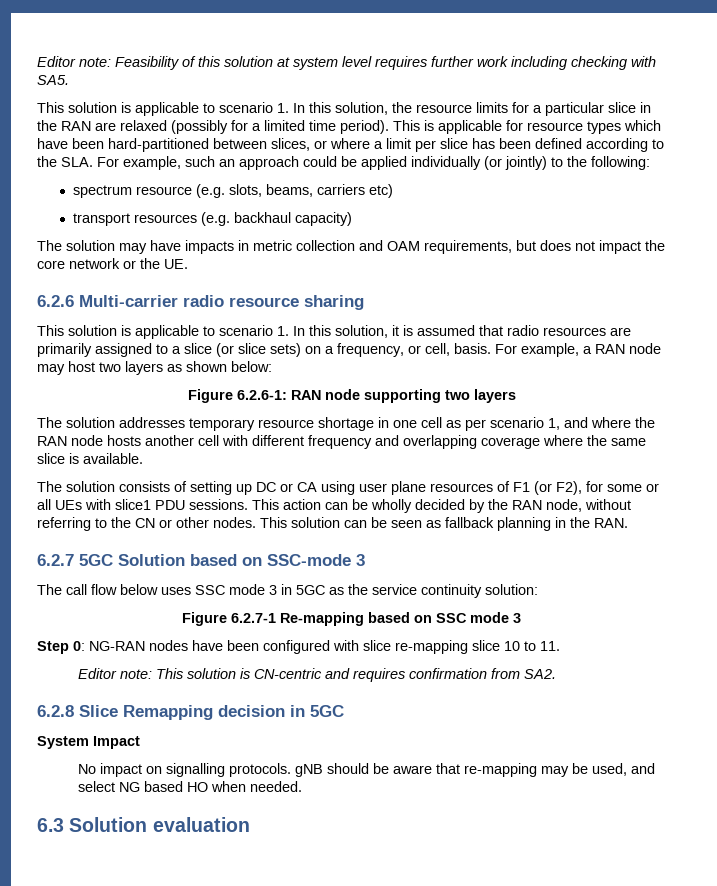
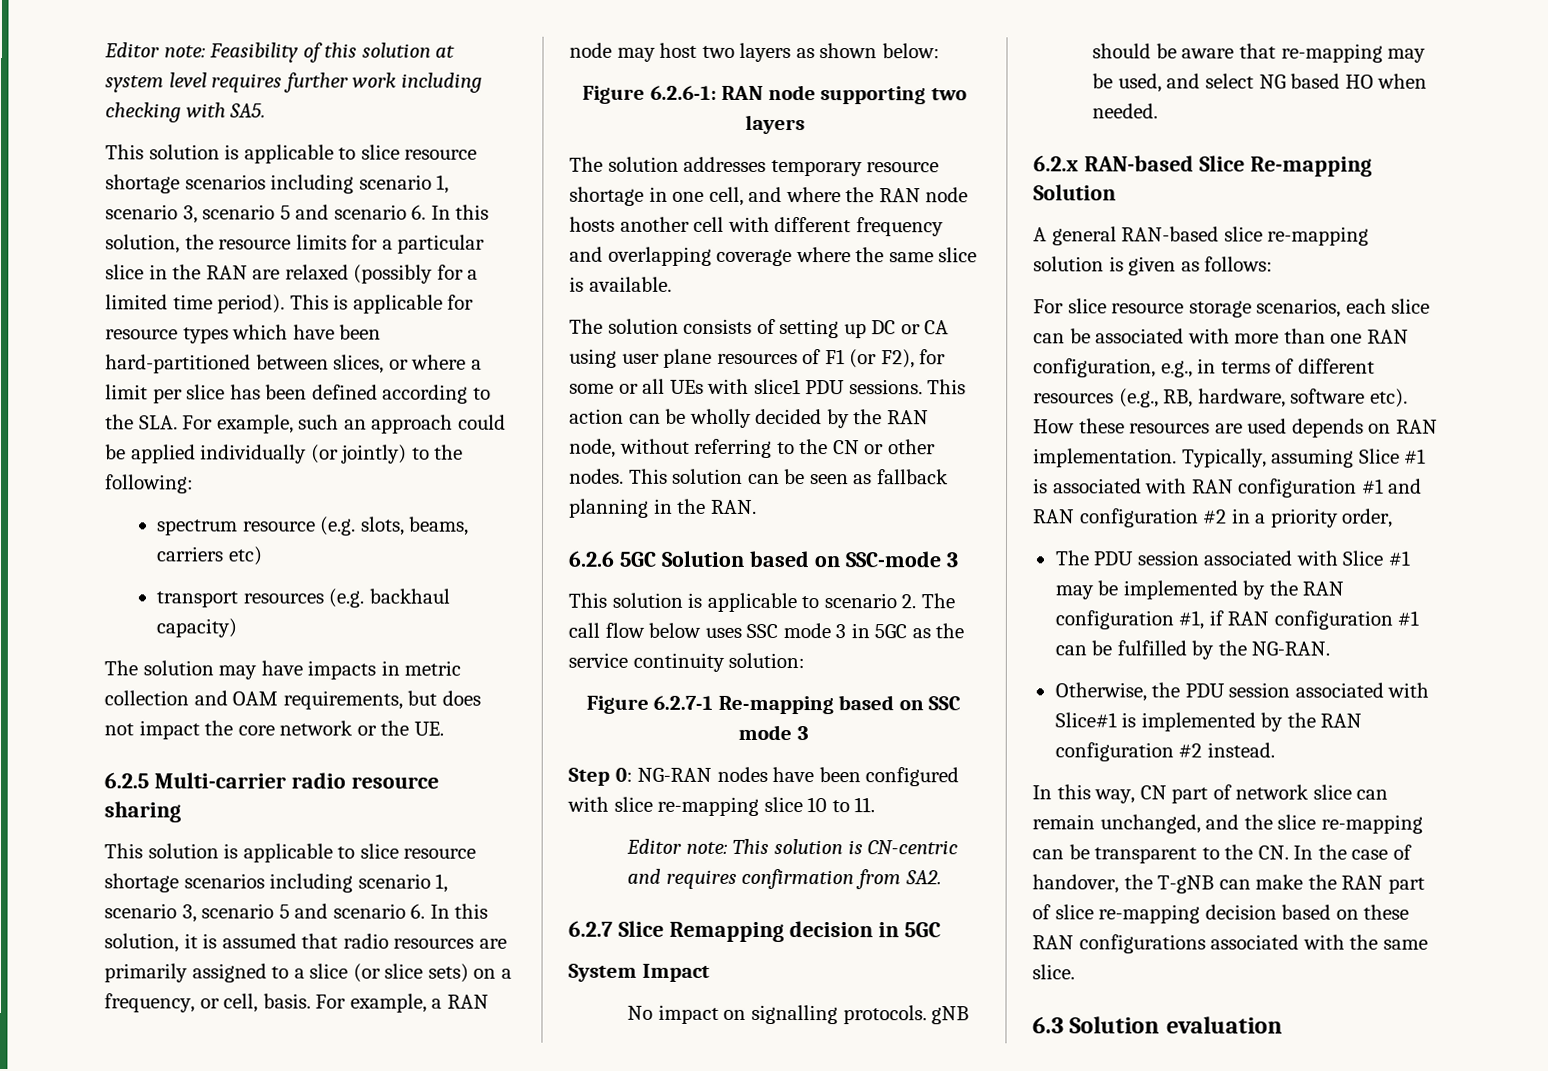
[219,102,289,113] scenario 1. -> [360,144,478,160] [105,174,450,194] [105,204,427,224] slice resource shortage scenarios including scenario 1, scenario 3, scenario 5 and scenario 6.
[37,295,74,307] 6.2.6 -> [104,772,149,789] 6.2.5
[219,325,289,336] scenario 1. -> [359,843,477,859] [104,873,449,893] [104,903,426,923] slice resource shortage scenarios including scenario 1, scenario 3, scenario 5 and scenario 6.
[421,417,560,431] cell as per scenario 1, -> [708,186,744,206] cell,
[37,554,74,566] 6.2.7 -> [568,550,614,567] 6.2.6
(365, 560) none -> [568,592,917,613] This solution is applicable to scenario 2.
[37,705,74,717] 6.2.8 -> [568,920,613,937] 6.2.7
(302, 786) none -> [1033,155,1372,177] [1033,184,1116,201] [1033,226,1370,246] [1033,256,1274,276] [1033,298,1431,318] [1033,328,1409,344] [1033,358,1375,378] [1033,388,1408,408] [1033,418,1438,438] [1033,448,1427,468] [1033,478,1423,498] [1033,508,1394,528] [1054,550,1410,566] [1054,580,1345,600] [1054,610,1420,630] [1054,640,1331,660] [1054,682,1430,702] [1054,712,1363,732] [1054,742,1275,762] [1032,784,1389,804] [1032,814,1423,834] [1032,844,1412,864] [1032,874,1425,894] [1032,904,1410,924] [1032,934,1428,954] [1032,964,1075,980] // 6.2.x RAN-based Slice Re-mapping Solution // A general RAN-based slice re-mapping solution is given as follows: // For slice resource storage scenarios, each slice can be associated with more than one RAN configuration, e.g., in terms of different resources (e.g., RB, hardware, software etc). How these resources are used depends on RAN implementation. Typically, assuming Slice #1 is associated with RAN configuration #1 and RAN configuration #2 in a priority order, // The PDU session associated with Slice #1 may be implemented by the RAN configuration #1, if RAN configuration #1 can be fulfilled by the NG-RAN. // Otherwise, the PDU session associated with Slice#1 is implemented by the RAN configuration #2 instead. // In this way, CN part of network slice can remain unchanged, and the slice re-mapping can be transparent to the CN. In the case of handover, the T-gNB can make the RAN part of slice re-mapping decision based on these RAN configurations associated with the same slice.

